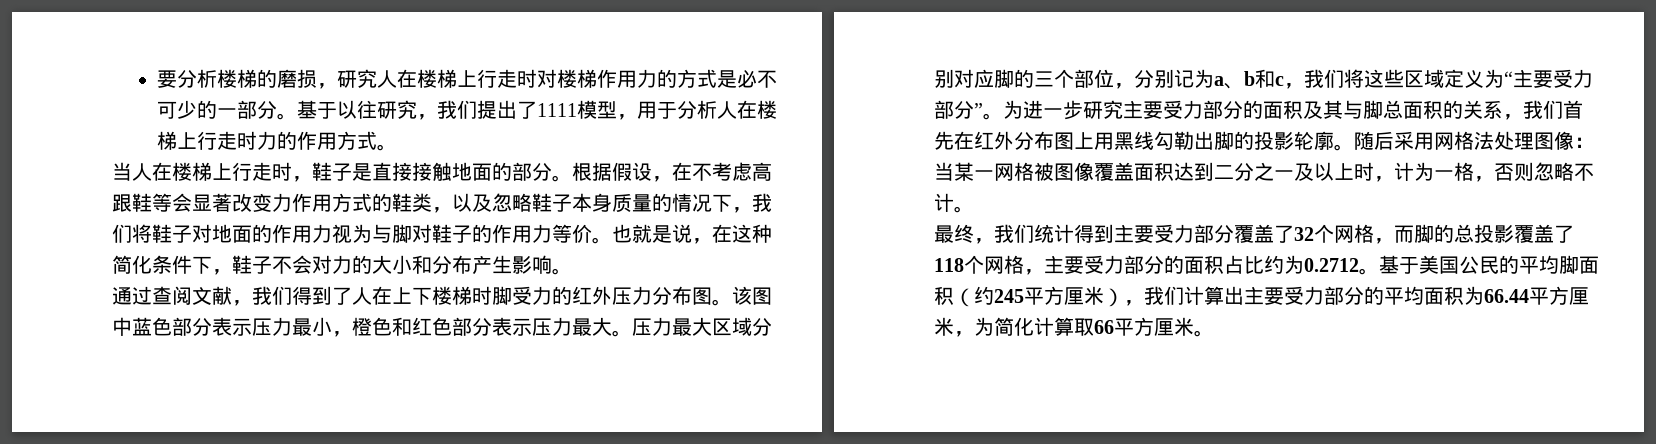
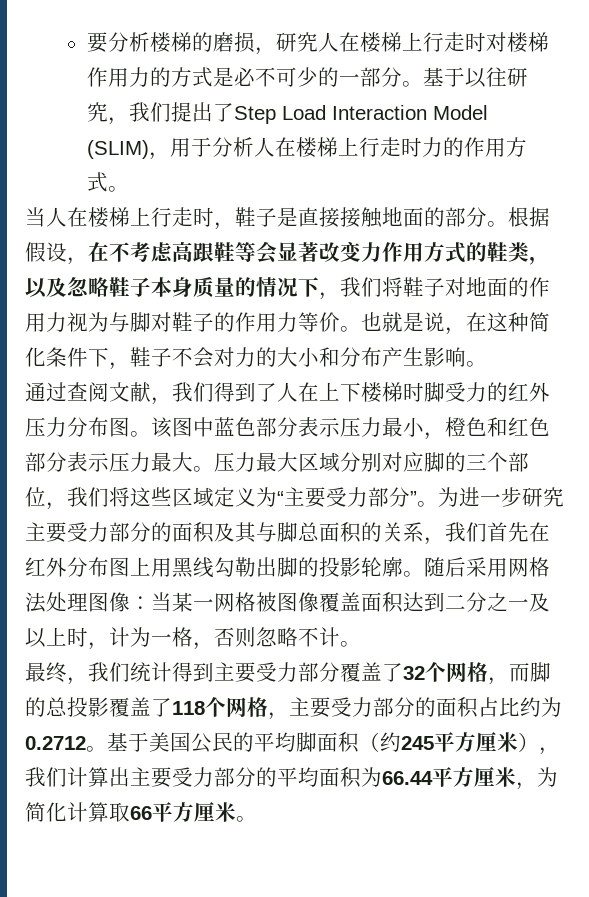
[536,100,617,119] 1111模型 -> [233,105,488,124] [86,140,149,159] Step Load Interaction Model (SLIM)
[1134,69,1304,89] 分别记为a、b和c， -> (67, 506) none

